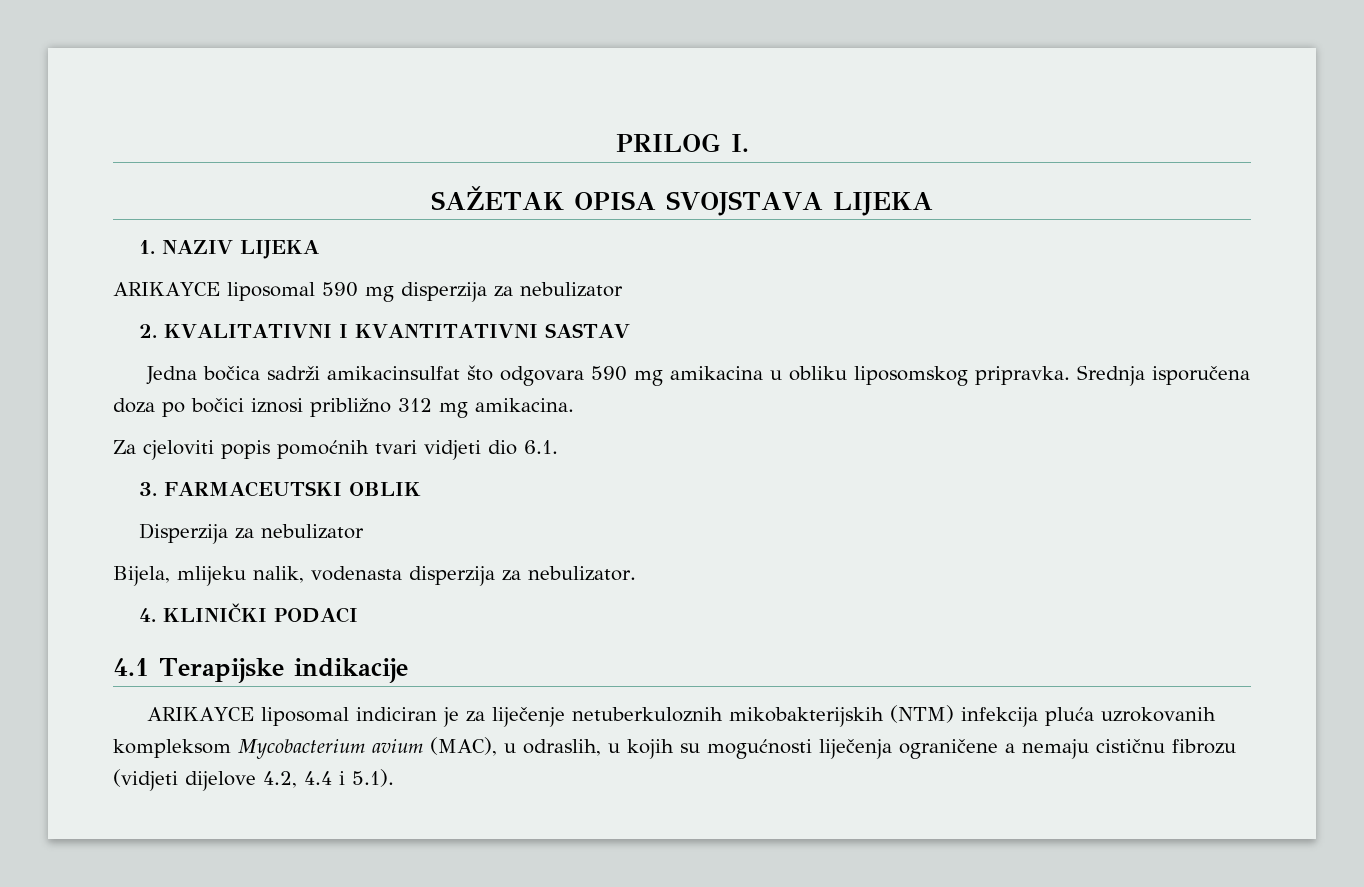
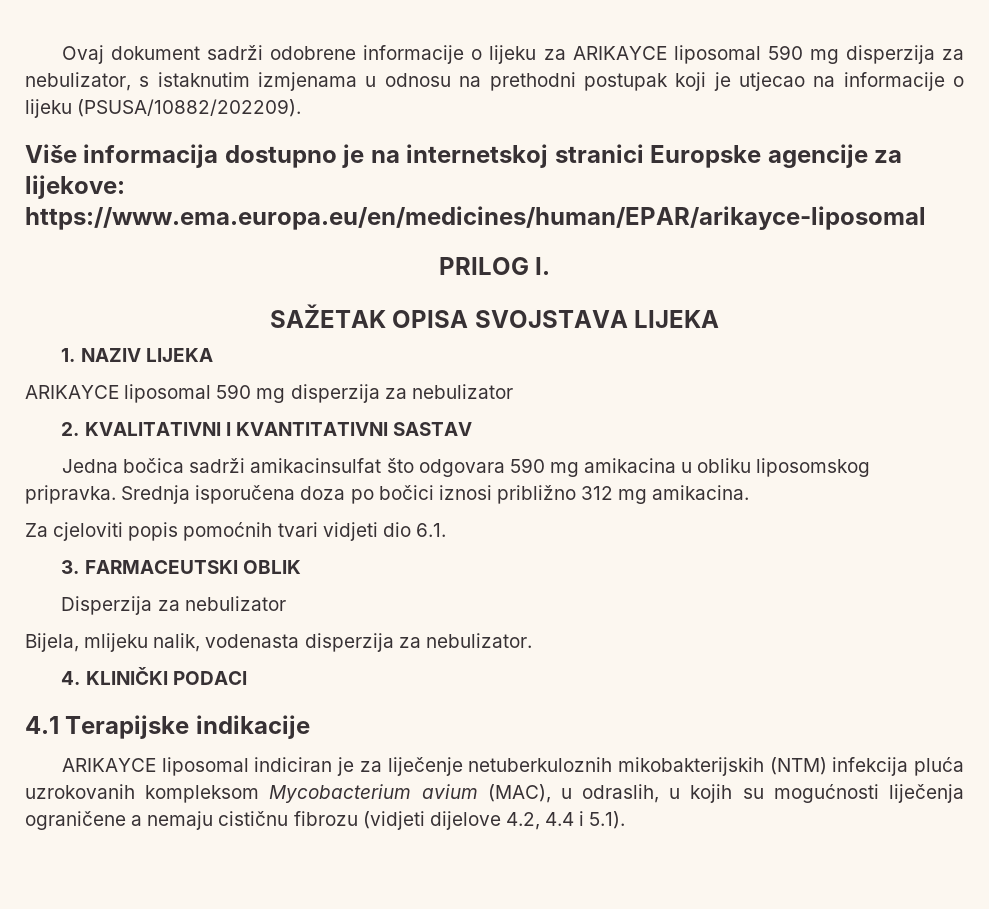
(615, 142) none -> [62,45,964,64] [25,72,965,91] [25,99,302,118] [25,144,903,168] [25,175,125,199] [25,206,926,230] Ovaj dokument sadrži odobrene informacije o lijeku za ARIKAYCE liposomal 590 mg disperzija za nebulizator, s istaknutim izmjenama u odnosu na prethodni postupak koji je utjecao na informacije o lijeku (PSUSA/10882/202209). // Više informacija dostupno je na internetskoj stranici Europske agencije za lijekove: https://www.ema.europa.eu/en/medicines/human/EPAR/arikayce-liposomal //

